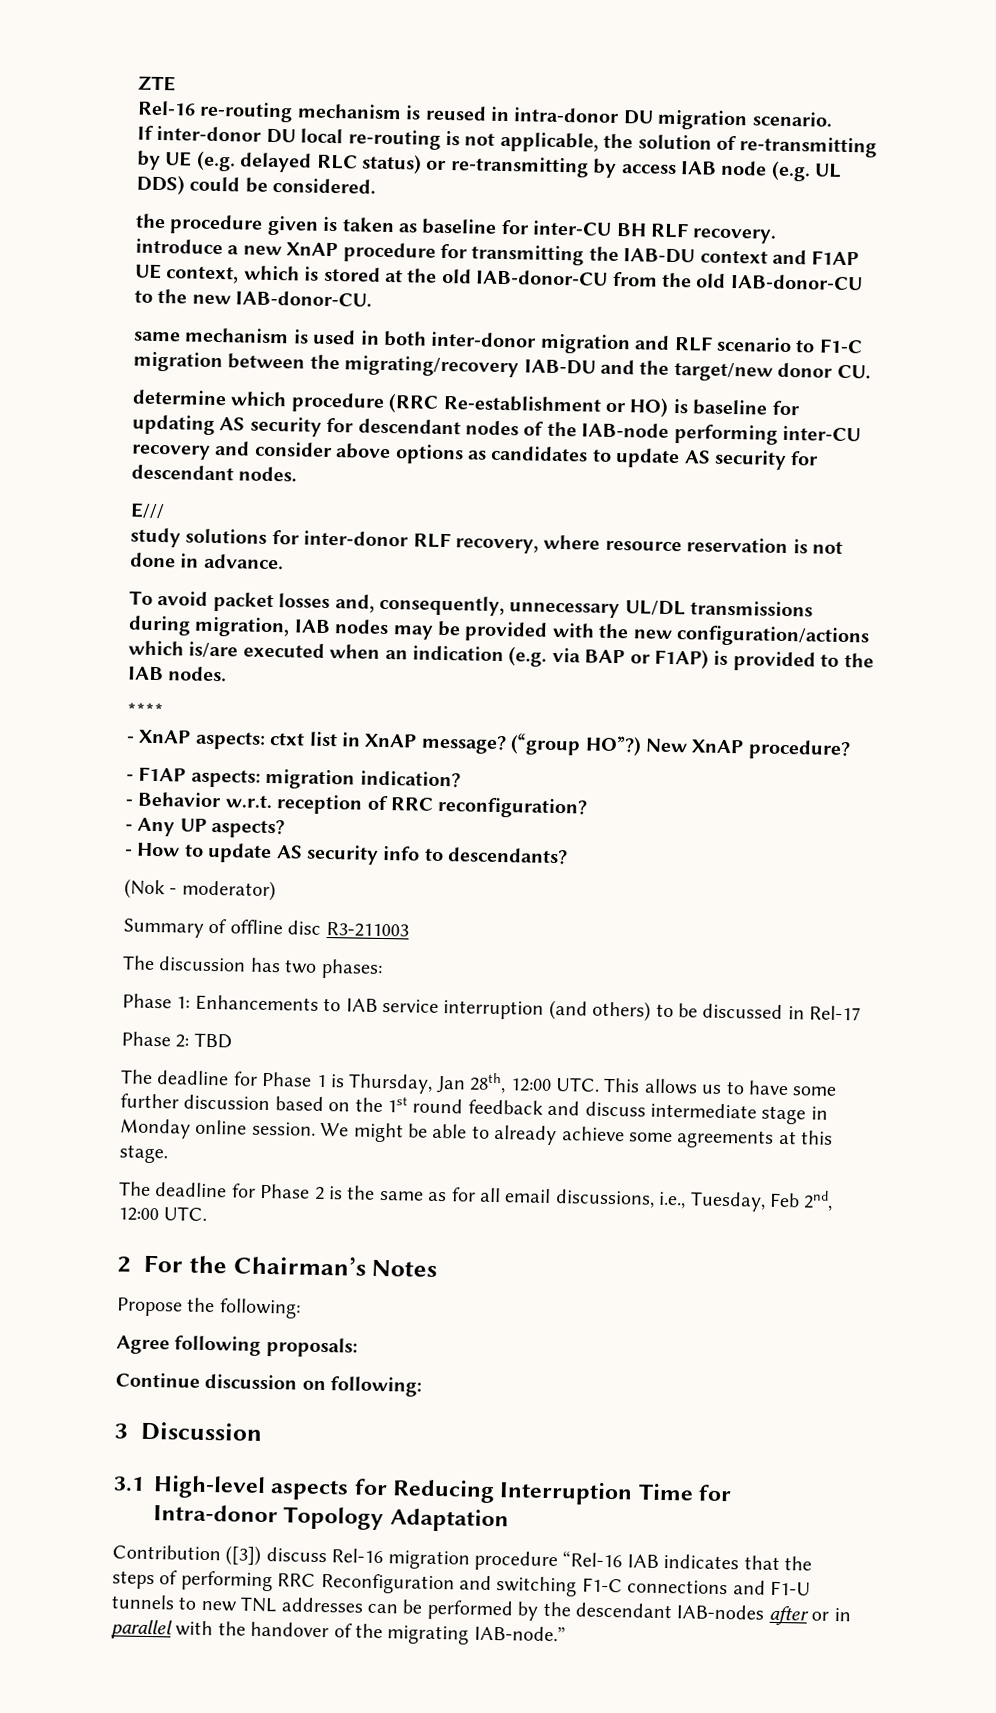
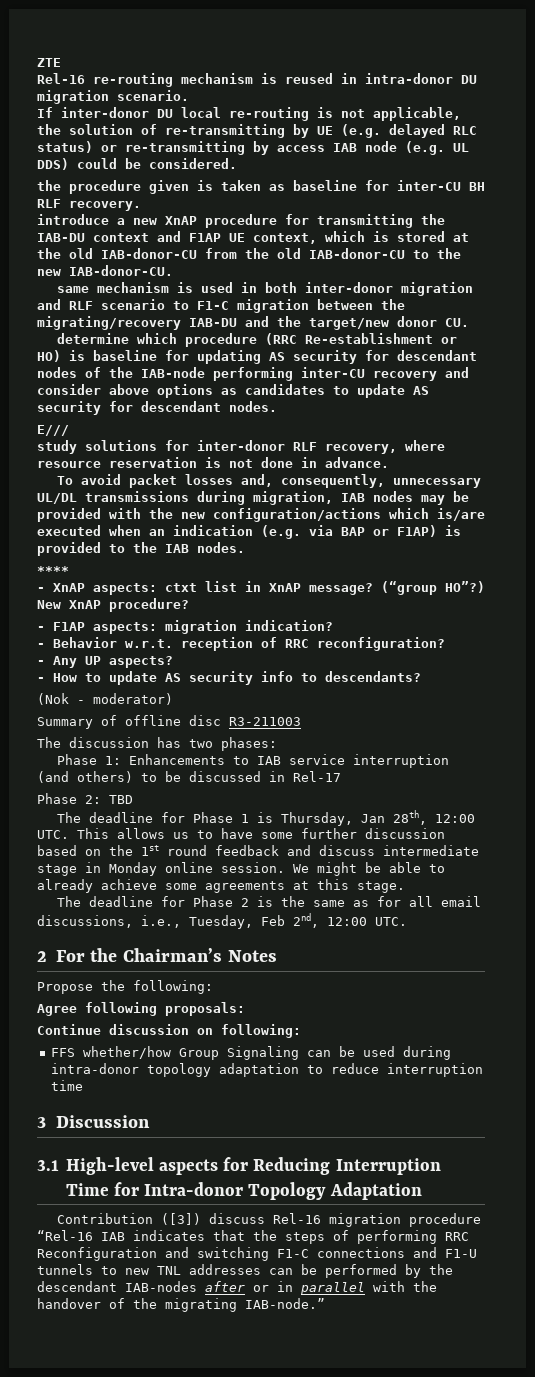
(423, 1386) none -> [51,1046,452,1060] [51,1063,484,1077] [51,1080,84,1091] // FFS whether/how Group Signaling can be used during intra-donor topology adaptation to reduce interruption time

